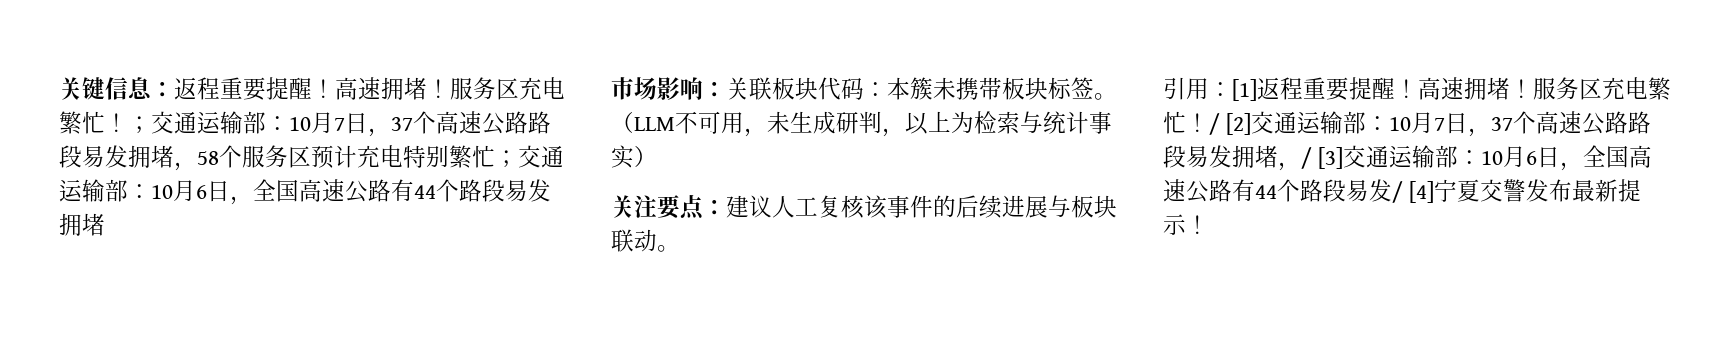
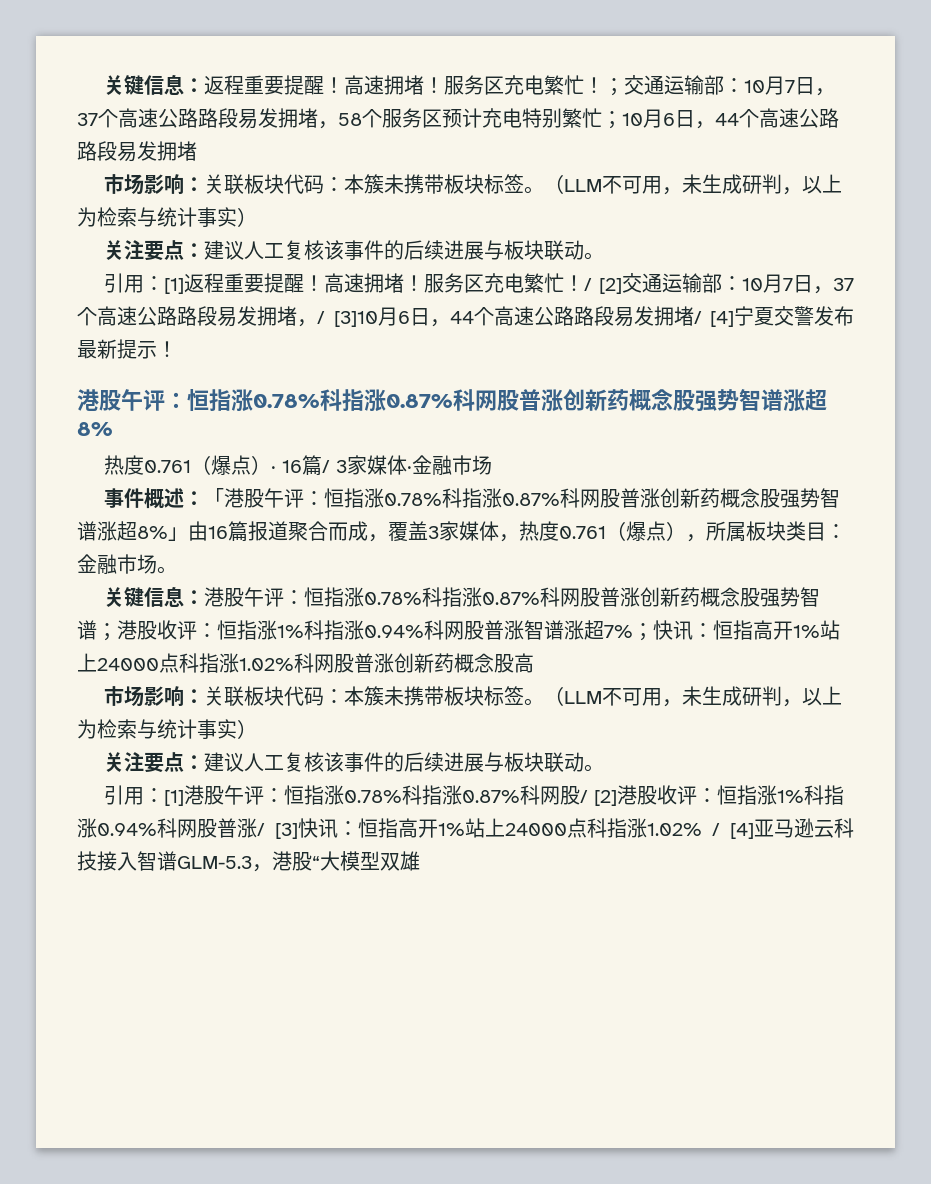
[518,145,564,168] [59,179,459,205] 交通运输部：10月6日，全国高速公路有44个 -> [622,108,839,129] 10月6日，44个高速公路
[1318,145,1653,171] [1163,179,1392,203] [3]交通运输部：10月6日，全国高速公路有44个路段易发 -> [333,306,694,327] [3]10月6日，44个高速公路路段易发拥堵
(1209, 224) none -> [77,389,827,412] [77,422,113,436] [103,455,492,476] [103,488,840,509] [77,521,846,542] [77,554,177,574] [103,586,820,607] [77,620,840,641] [77,653,534,673] [103,686,842,707] [77,719,257,739] [103,752,604,773] [103,785,844,806] [77,818,854,839] [77,851,420,872] // 港股午评：恒指涨0.78%科指涨0.87%科网股普涨创新药概念股强势智谱涨超8% // 热度0.761（爆点）· 16篇/ 3家媒体·金融市场 // 事件概述：「港股午评：恒指涨0.78%科指涨0.87%科网股普涨创新药概念股强势智谱涨超8%」由16篇报道聚合而成，覆盖3家媒体，热度0.761（爆点），所属板块类目：金融市场。 // 关键信息：港股午评：恒指涨0.78%科指涨0.87%科网股普涨创新药概念股强势智谱；港股收评：恒指涨1%科指涨0.94%科网股普涨智谱涨超7%；快讯：恒指高开1%站上24000点科指涨1.02%科网股普涨创新药概念股高 // 市场影响：关联板块代码：本簇未携带板块标签。（LLM不可用，未生成研判，以上为检索与统计事实） // 关注要点：建议人工复核该事件的后续进展与板块联动。 // 引用：[1]港股午评：恒指涨0.78%科指涨0.87%科网股/ [2]港股收评：恒指涨1%科指涨0.94%科网股普涨/ [3]快讯：恒指高开1%站上24000点科指涨1.02% / [4]亚马逊云科技接入智谱GLM-5.3，港股“大模型双雄

